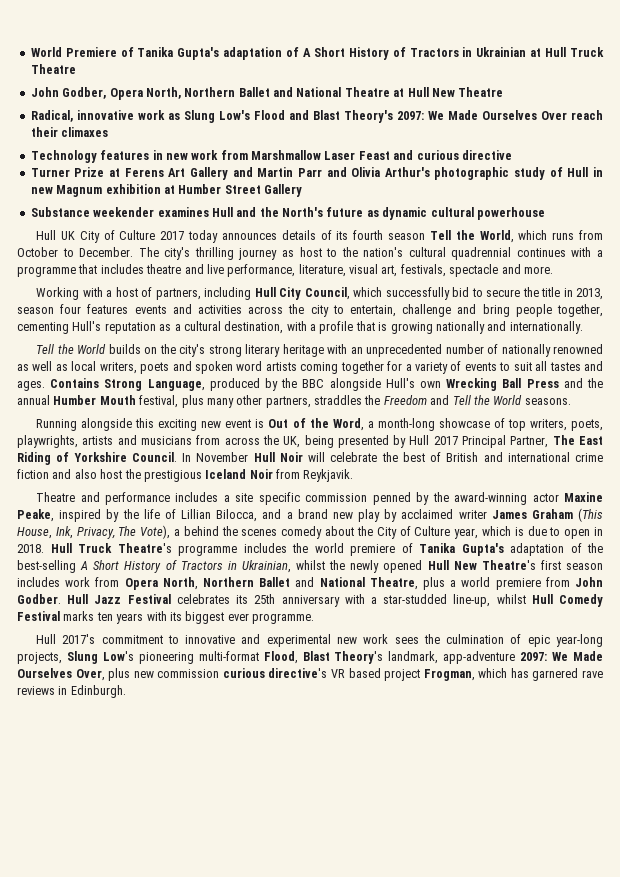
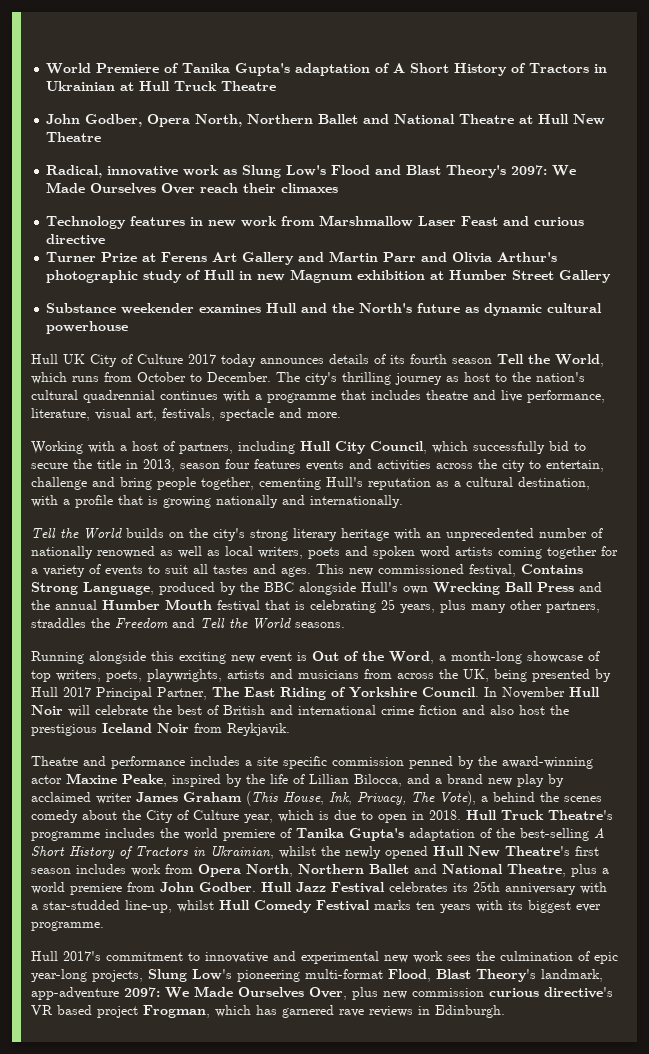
(45, 386) none -> [316,564,516,577] This new commissioned festival,
[139,395,179,408] festival, -> [217,599,435,613] festival that is celebrating 25 years,

